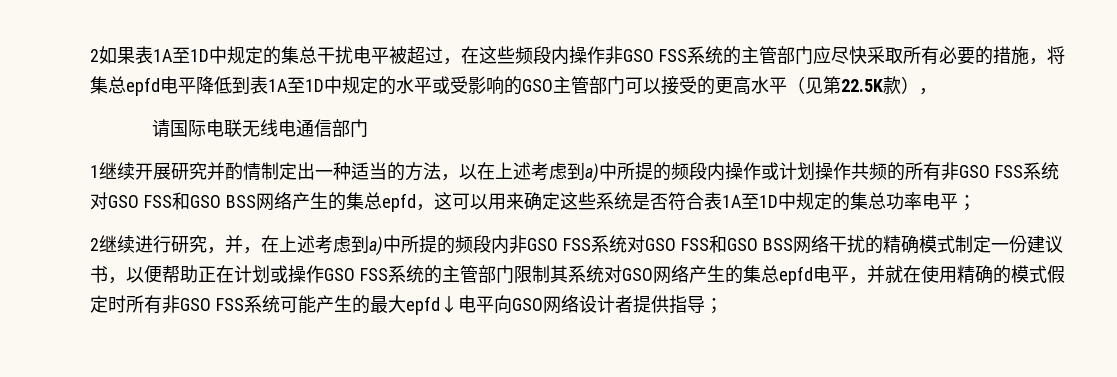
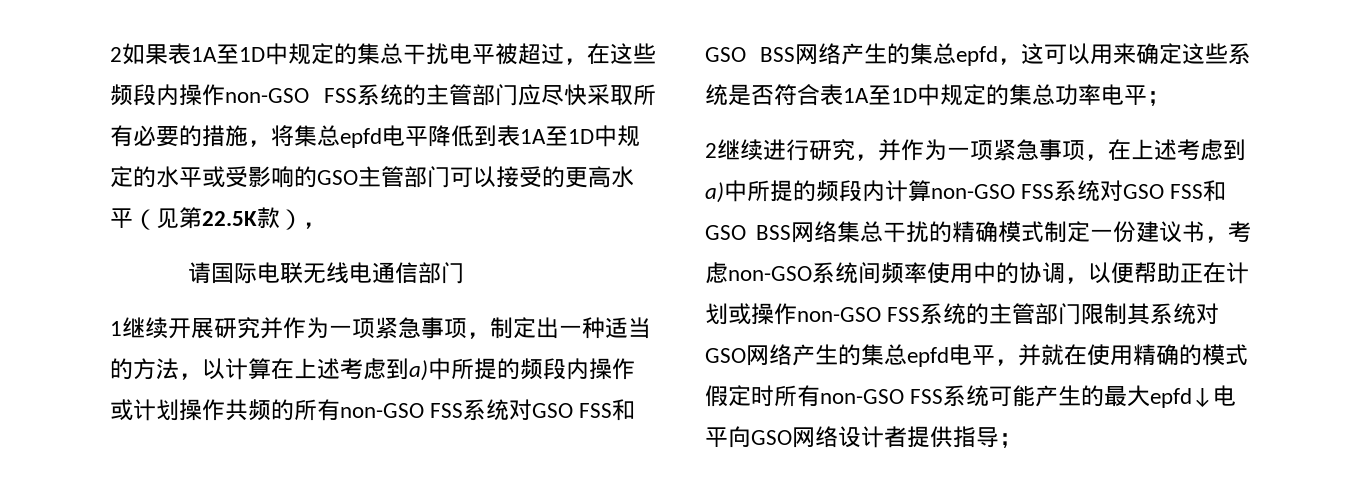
[605,46,654,64] 非GSO -> [225,88,309,103] non-GSO
[225,162,261,181] 酌情 -> [283,317,490,339] 作为一项紧急事项，
(477, 172) none -> [225,358,271,380] 计算
[941,162,990,180] 非GSO -> [340,403,424,418] non-GSO
(243, 244) none -> [901,139,1085,161] 作为一项紧急事项
[509,235,829,254] 非GSO FSS系统对GSO FSS和GSO BSS网络 -> [885,180,1227,202] [705,221,883,243] 计算non-GSO FSS系统对GSO FSS和GSO BSS网络集总
(126, 280) none -> [1228,221,1251,242] [705,262,1088,284] 考虑non-GSO系统间频率使用中的协调，
[324,268,355,281] GSO -> [797,307,881,322] non-GSO
[162,295,211,313] 非GSO -> [820,389,904,404] non-GSO

